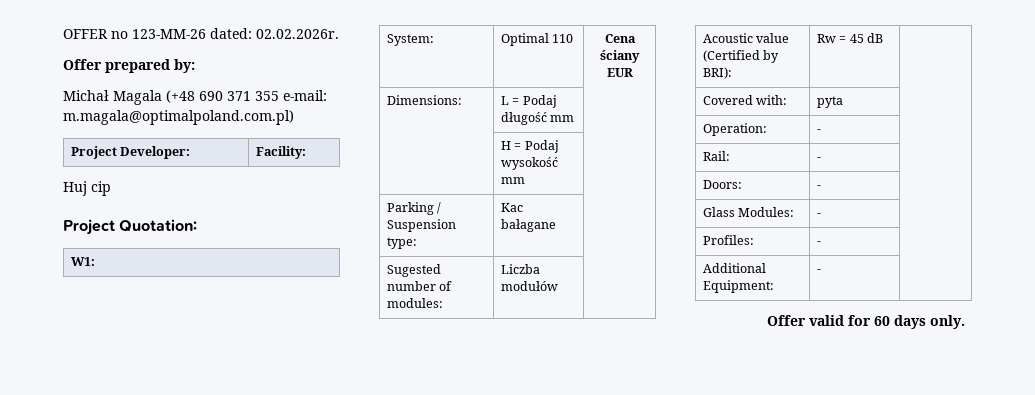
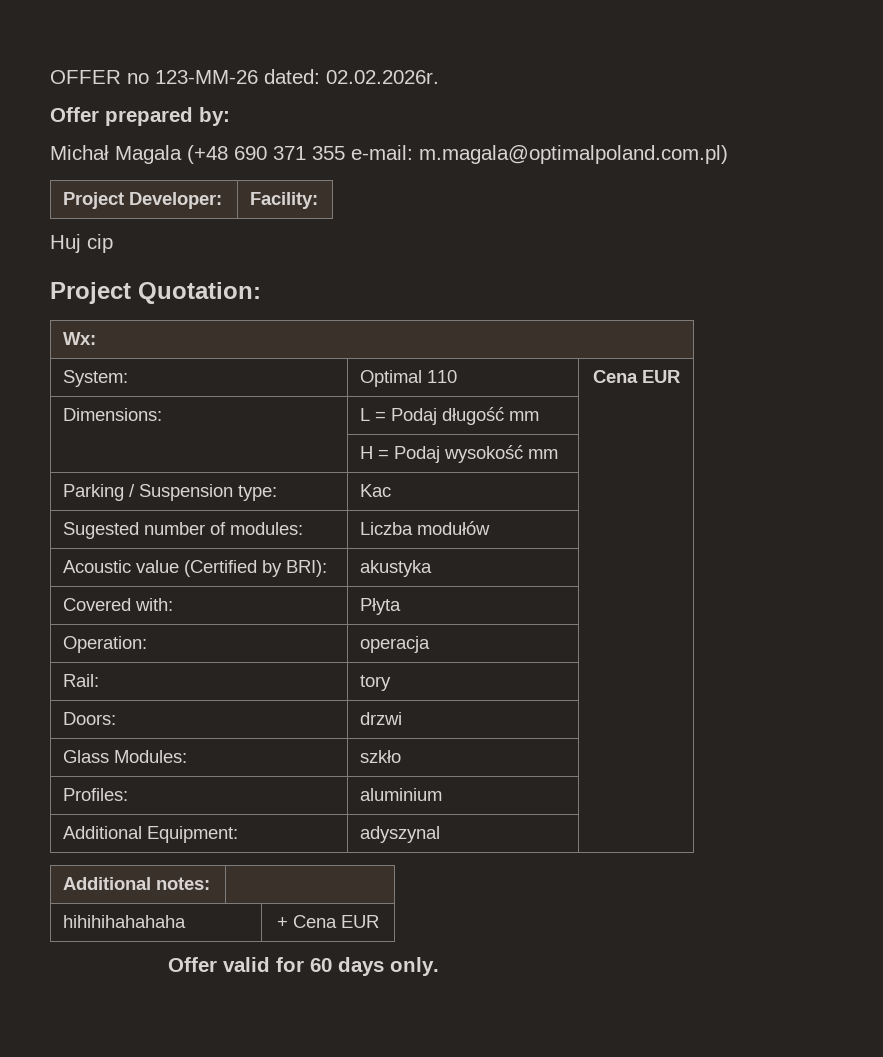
[70,257,95,266] W1: -> [63,332,97,345] Wx:
[600,50,640,63] ściany -> (638, 376) none
[500,219,556,232] bałagane -> (392, 490) none
[816,33,884,43] Rw = 45 dB -> [360,560,433,577] akustyka
[816,96,843,108] pyta -> [360,598,402,615] Płyta
[816,129,821,133] - -> [360,636,431,653] operacja
[816,157,821,161] - -> [360,675,392,691] tory
[816,185,821,189] - -> [360,712,403,725] drzwi
[816,213,821,217] - -> [360,750,402,763] szkło
[816,241,821,245] - -> [360,788,443,801] aluminium
[816,269,821,273] - | -> [360,826,441,843] [63,877,211,890] [63,915,187,928] [277,915,379,928] adyszynal | // Additional notes: | // hihihihahahaha | + Cena EUR

